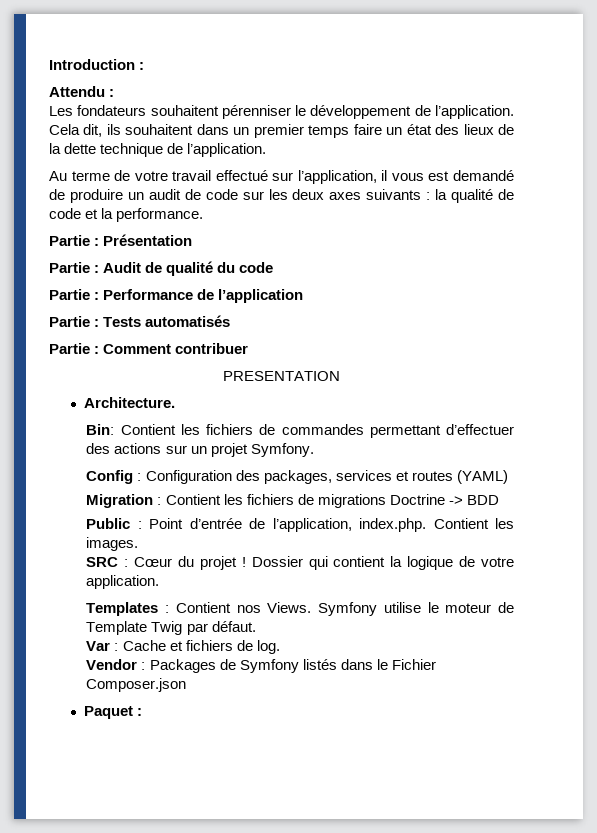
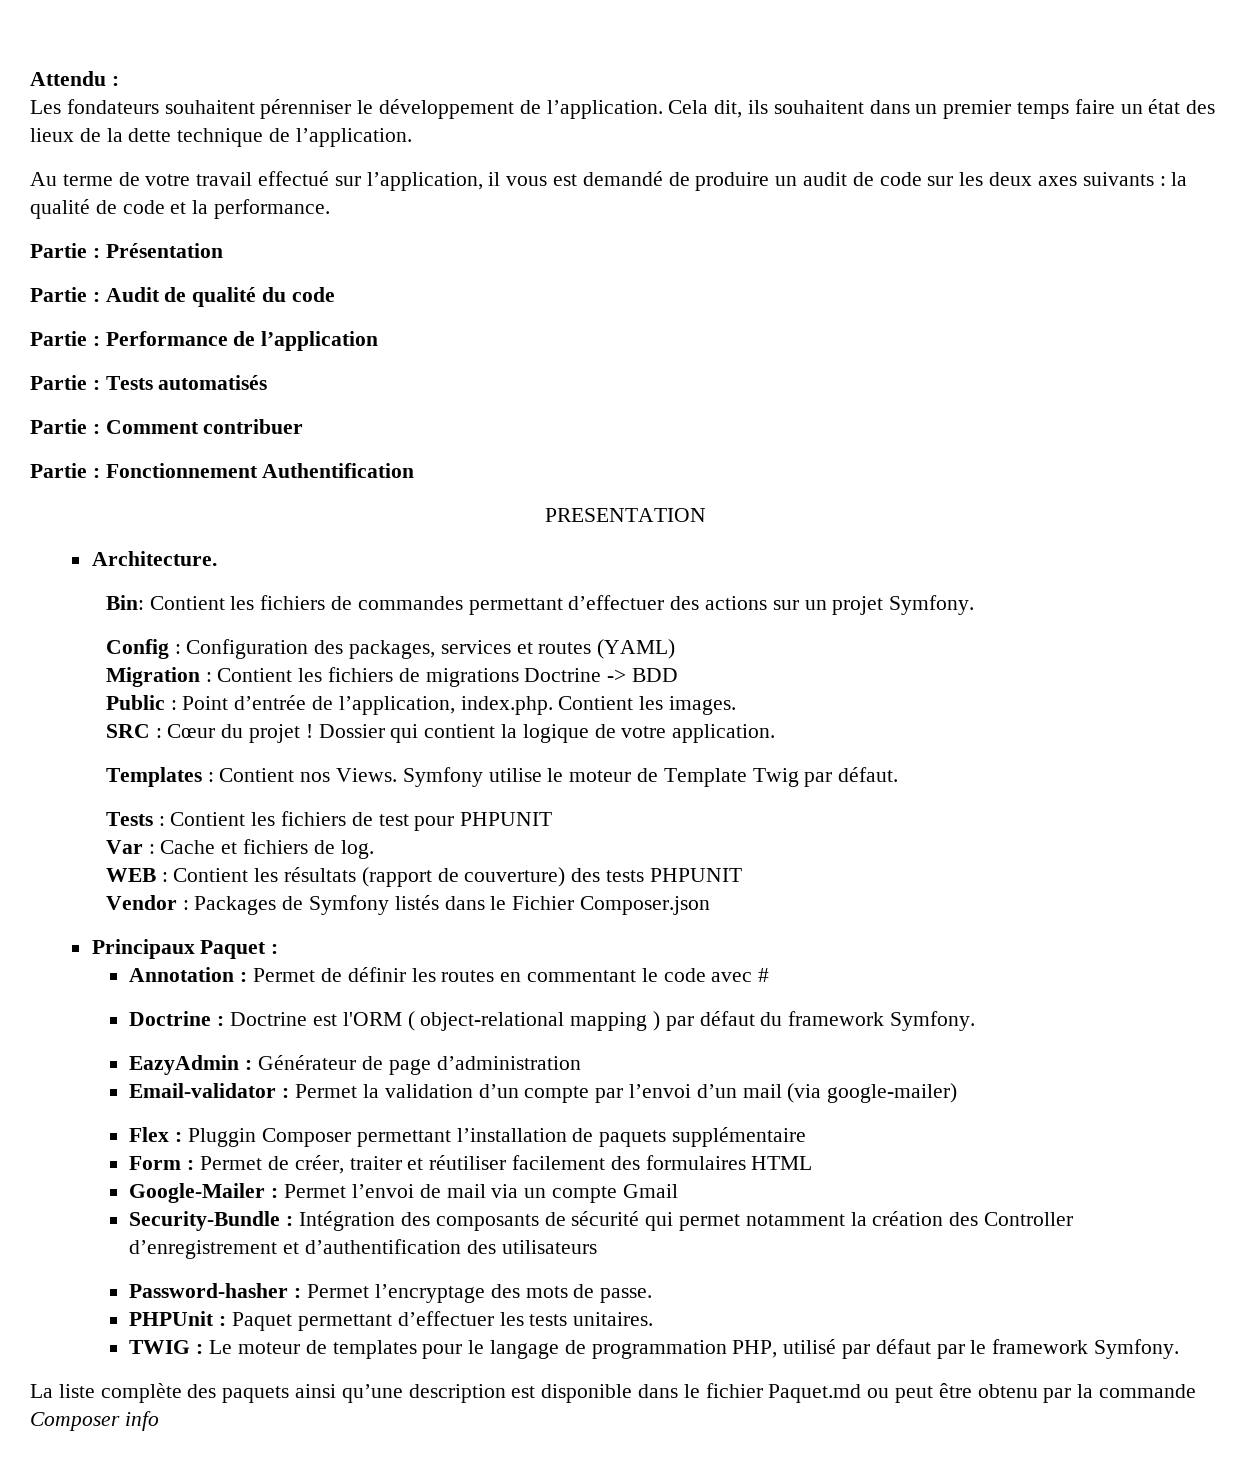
[49,59,145,70] Introduction : // -> (30, 78) none
(249, 348) none -> [30,463,415,478] // Partie : Fonctionnement Authentification
(256, 626) none -> [105,811,553,831] // Tests : Contient les fichiers de test pour PHPUNIT
(280, 647) none -> [105,867,742,887] // WEB : Contient les résultats (rapport de couverture) des tests PHPUNIT
(187, 685) none -> [91,939,195,959] Principaux
(143, 712) none -> [129,967,770,982] [129,1011,975,1031] [129,1055,581,1075] [129,1083,958,1103] [129,1127,806,1147] [129,1155,813,1174] [129,1183,678,1203] [129,1211,1073,1231] [129,1239,597,1259] [129,1283,653,1303] [129,1311,654,1331] [129,1339,1179,1359] [30,1383,1197,1403] [30,1411,159,1431] // Annotation : Permet de définir les routes en commentant le code avec # // Doctrine : Doctrine est l'ORM ( object-relational mapping ) par défaut du framework Symfony. // EazyAdmin : Générateur de page d’administration // Email-validator : Permet la validation d’un compte par l’envoi d’un mail (via google-mailer) // Flex : Pluggin Composer permettant l’installation de paquets supplémentaire // Form : Permet de créer, traiter et réutiliser facilement des formulaires HTML // Google-Mailer : Permet l’envoi de mail via un compte Gmail // Security-Bundle : Intégration des composants de sécurité qui permet notamment la création des Controller d’enregistrement et d’authentification des utilisateurs // Password-hasher : Permet l’encryptage des mots de passe. // PHPUnit : Paquet permettant d’effectuer les tests unitaires. // TWIG : Le moteur de templates pour le langage de programmation PHP, utilisé par défaut par le framework Symfony. // La liste complète des paquets ainsi qu’une description est disponible dans le fichier Paquet.md ou peut être obtenu par la commande Composer info

